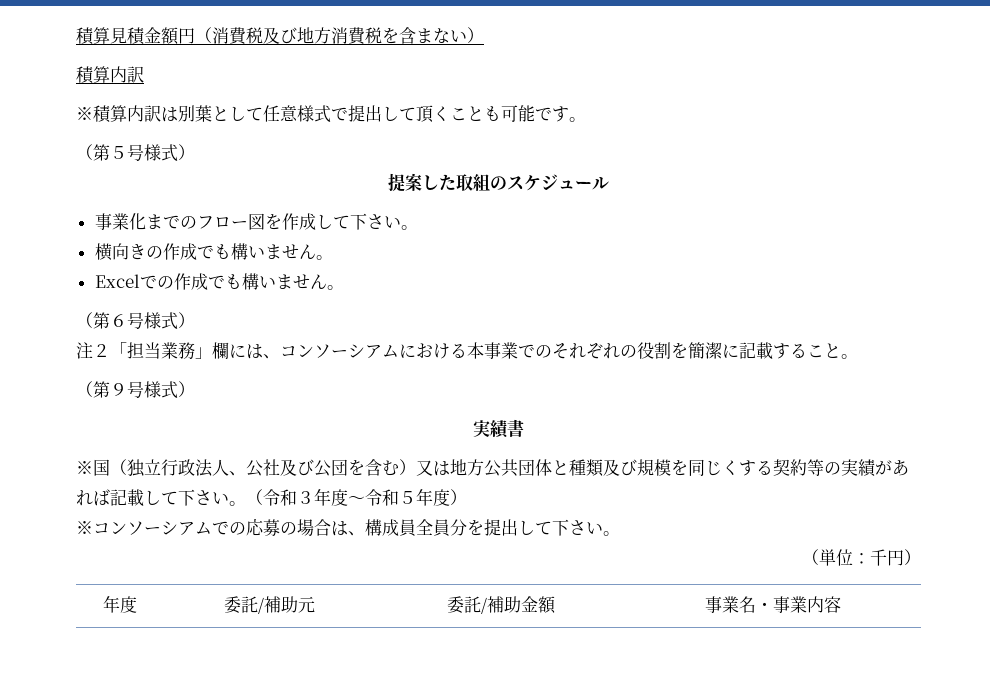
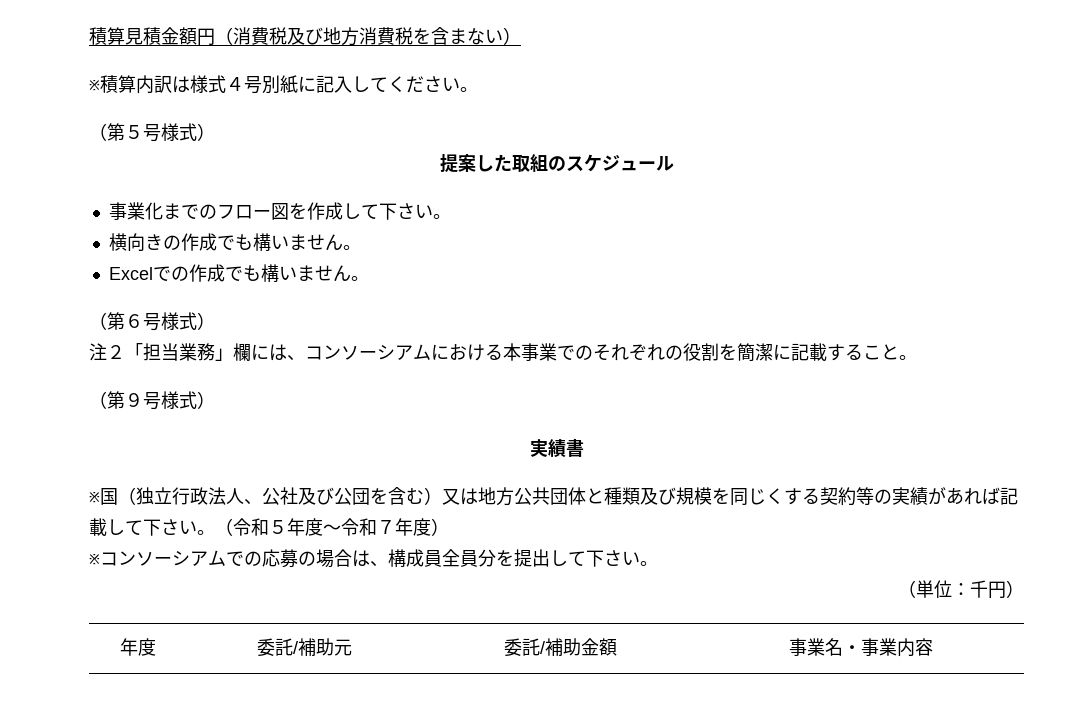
[76,66,144,84] // 積算内訳 -> (521, 36) none
[178,105,569,123] 別葉として任意様式で提出して頂くことも可能です -> [190,75,460,94] 様式４号別紙に記入してください
[297,491,314,504] ３ -> [269,520,287,534] ５
[399,491,416,504] ５ -> [377,520,395,534] ７

